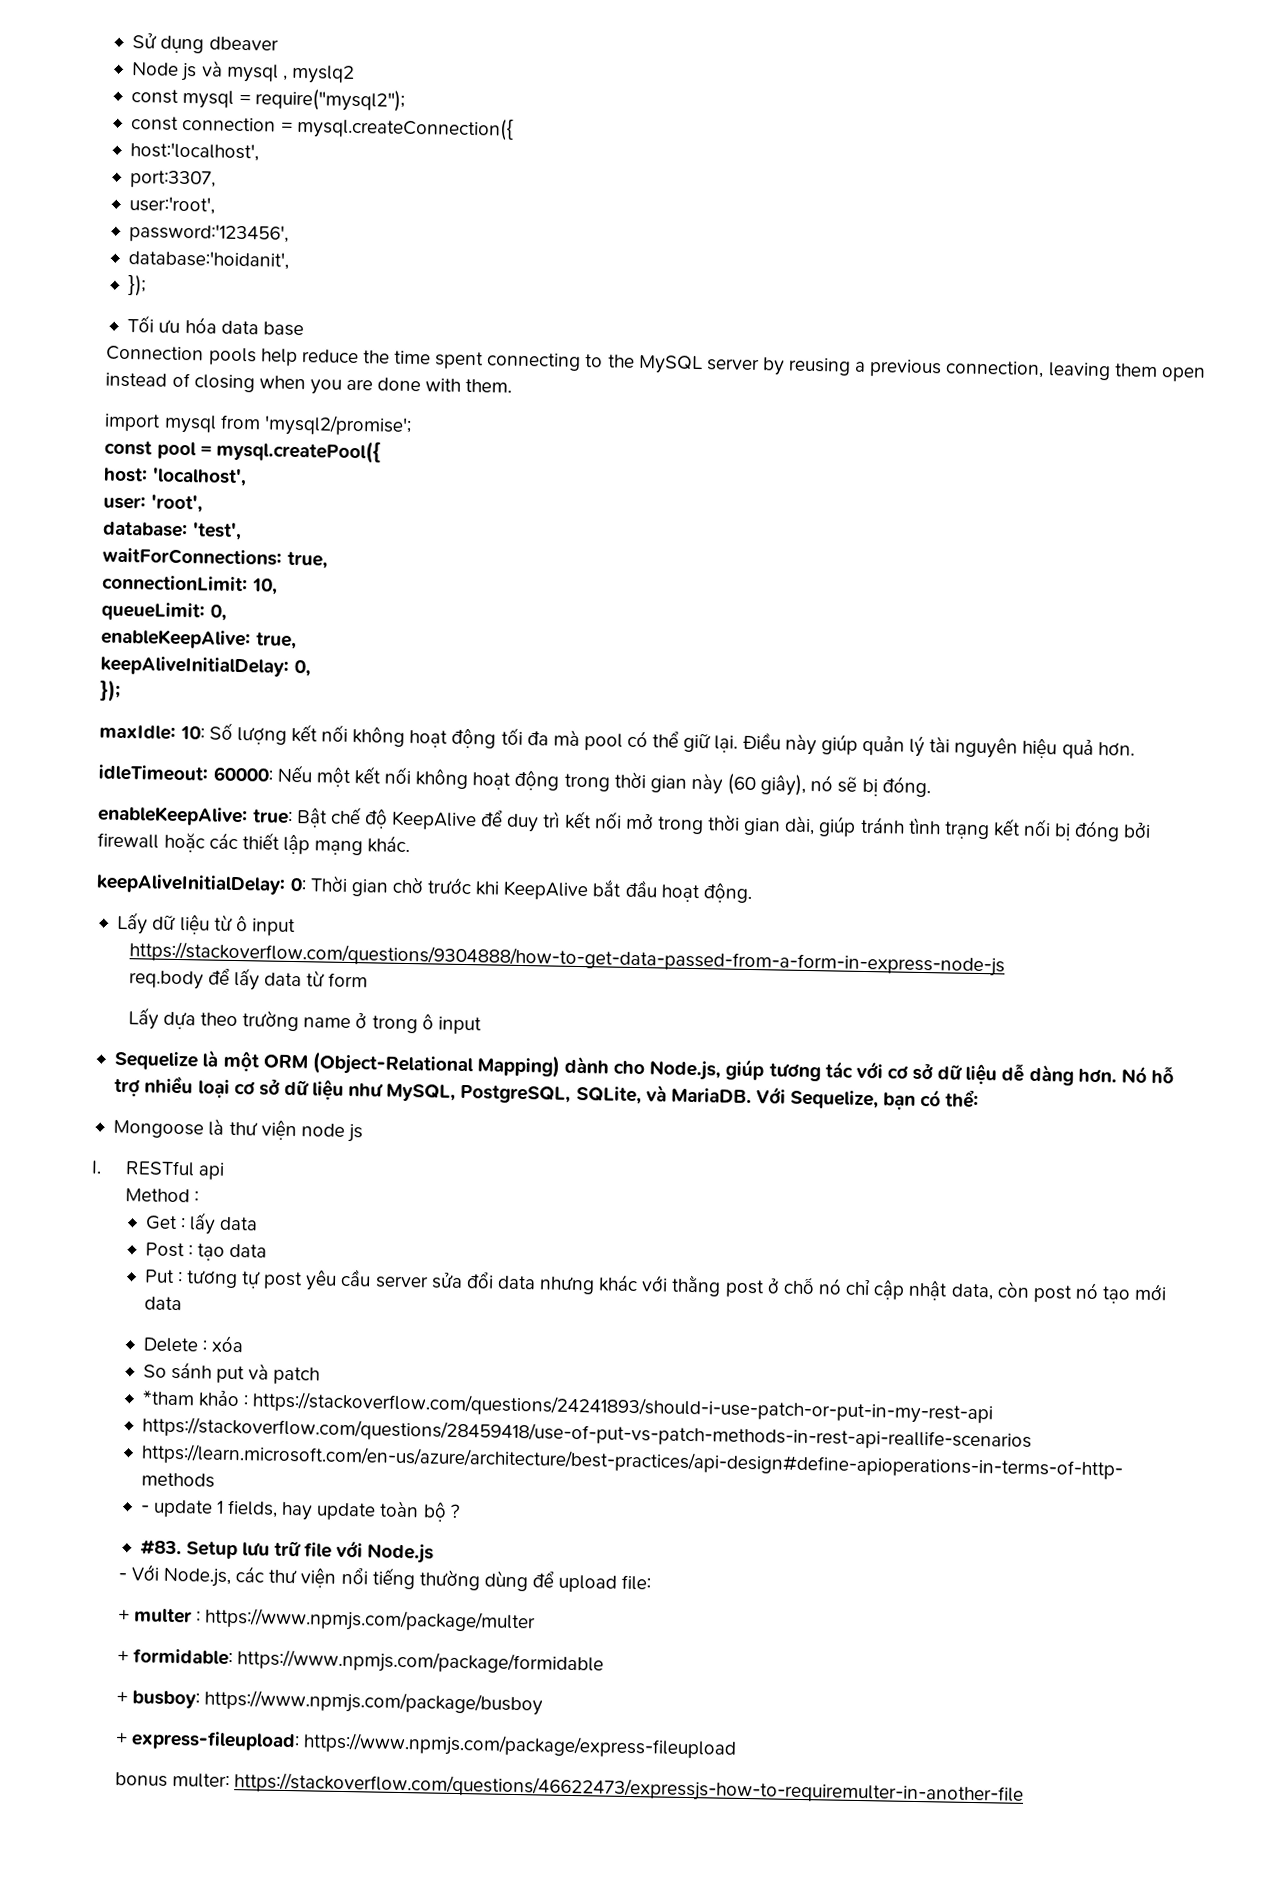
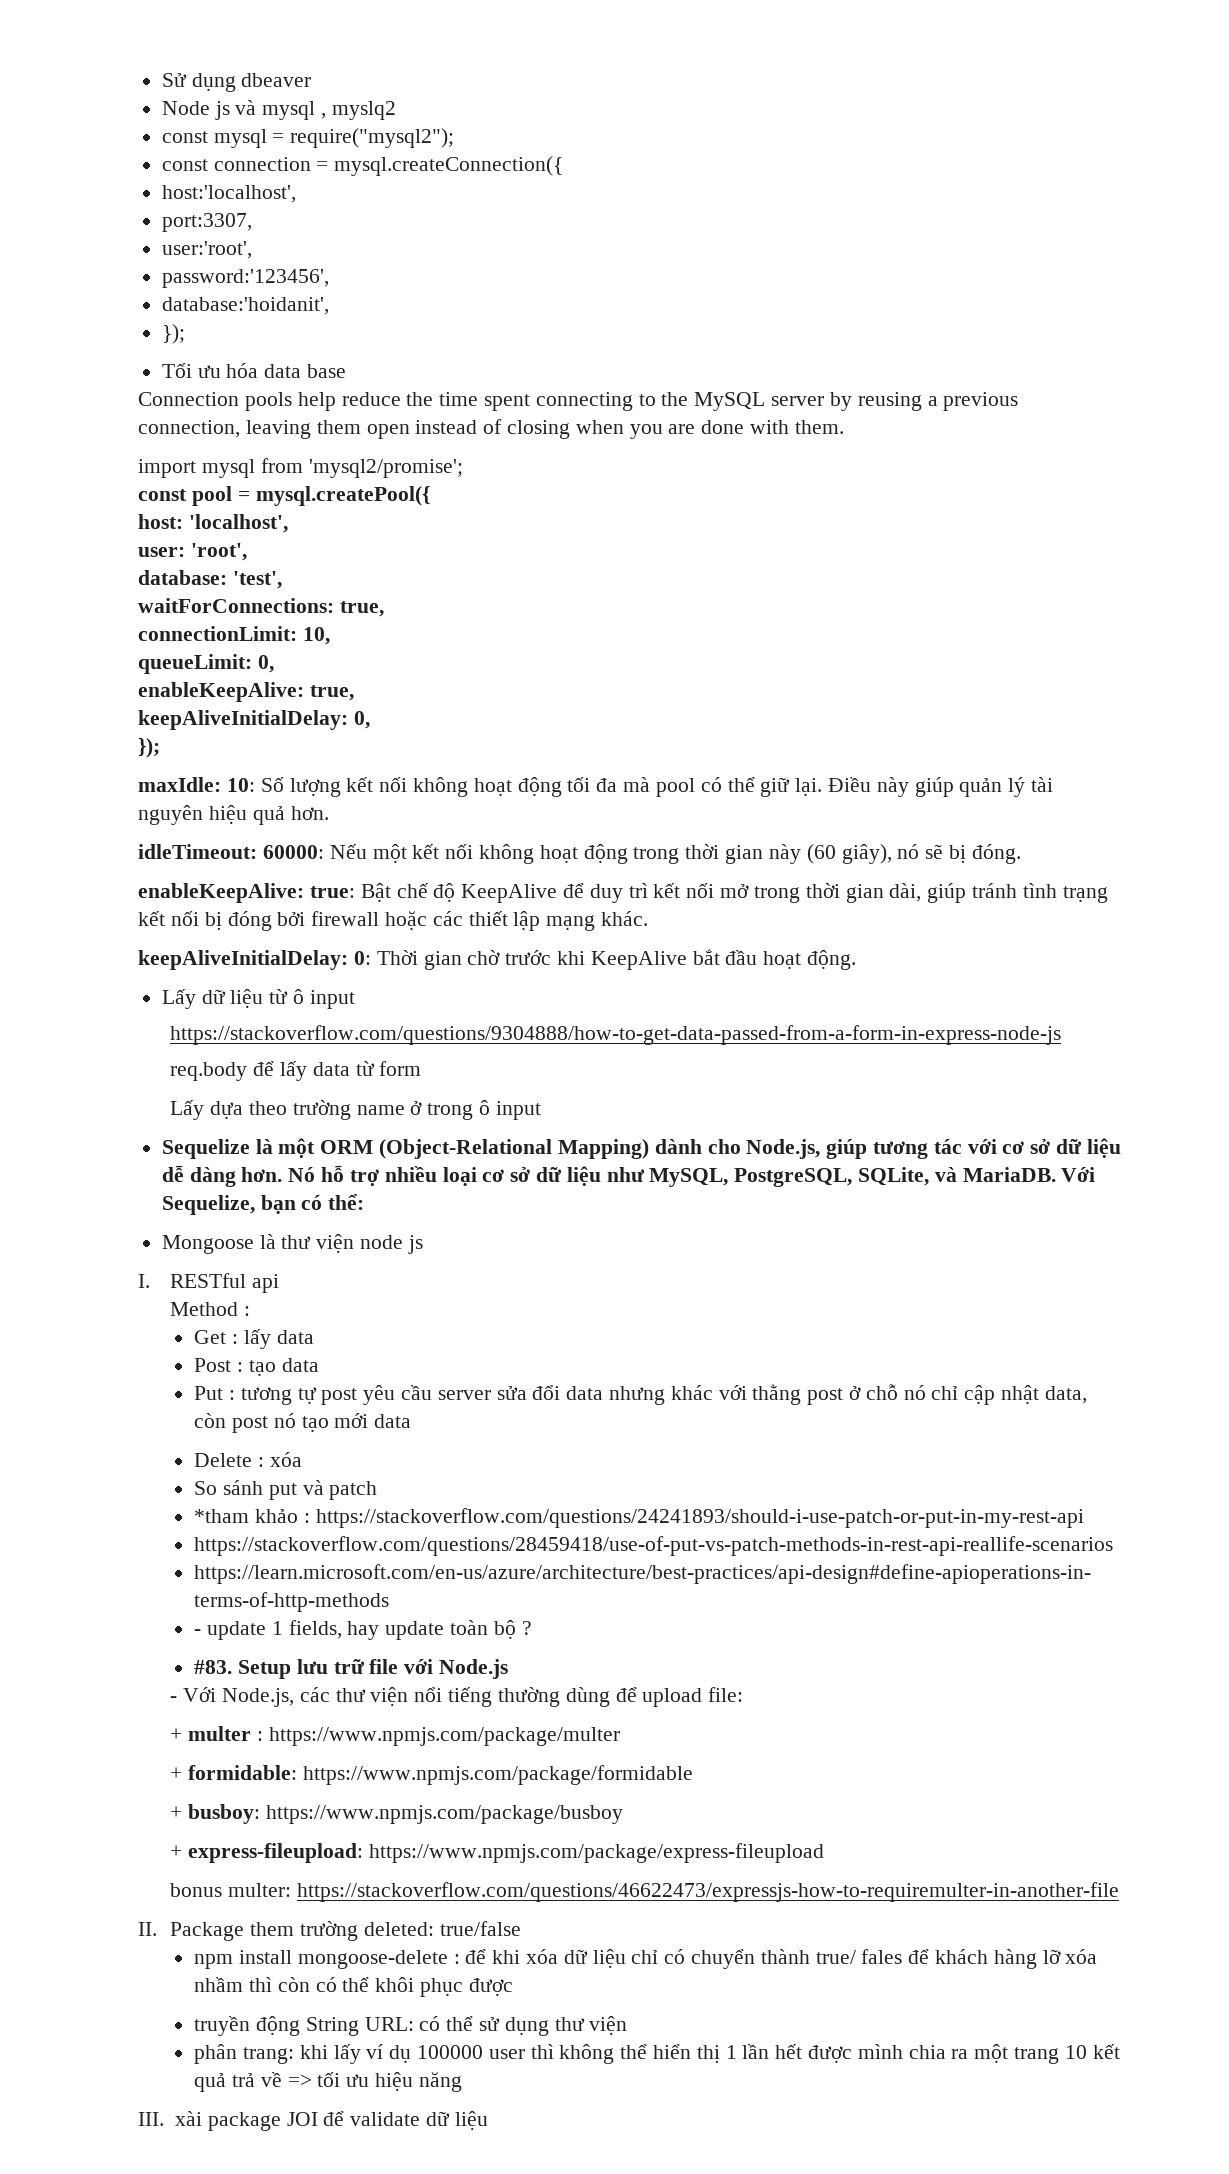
(1024, 1789) none -> [138,1921,521,1941] [194,1949,1098,1969] [194,1977,513,1997] [194,2016,628,2036] [194,2044,1120,2064] [194,2072,462,2092] [138,2111,488,2131] // II. Package them trường deleted: true/false // npm install mongoose-delete : để khi xóa dữ liệu chỉ có chuyển thành true/ fales để khách hàng lỡ xóa nhầm thì còn có thể khôi phục được // truyền động String URL: có thể sử dụng thư viện // phân trang: khi lấy ví dụ 100000 user thì không thể hiển thị 1 lần hết được mình chia ra một trang 10 kết quả trả về => tối ưu hiệu năng // III. xài package JOI để validate dữ liệu

